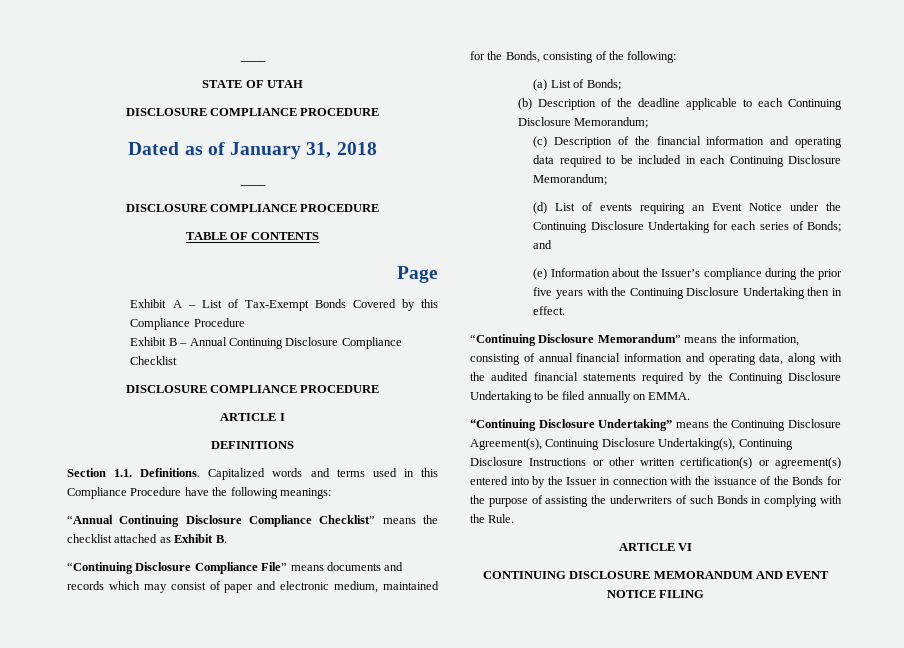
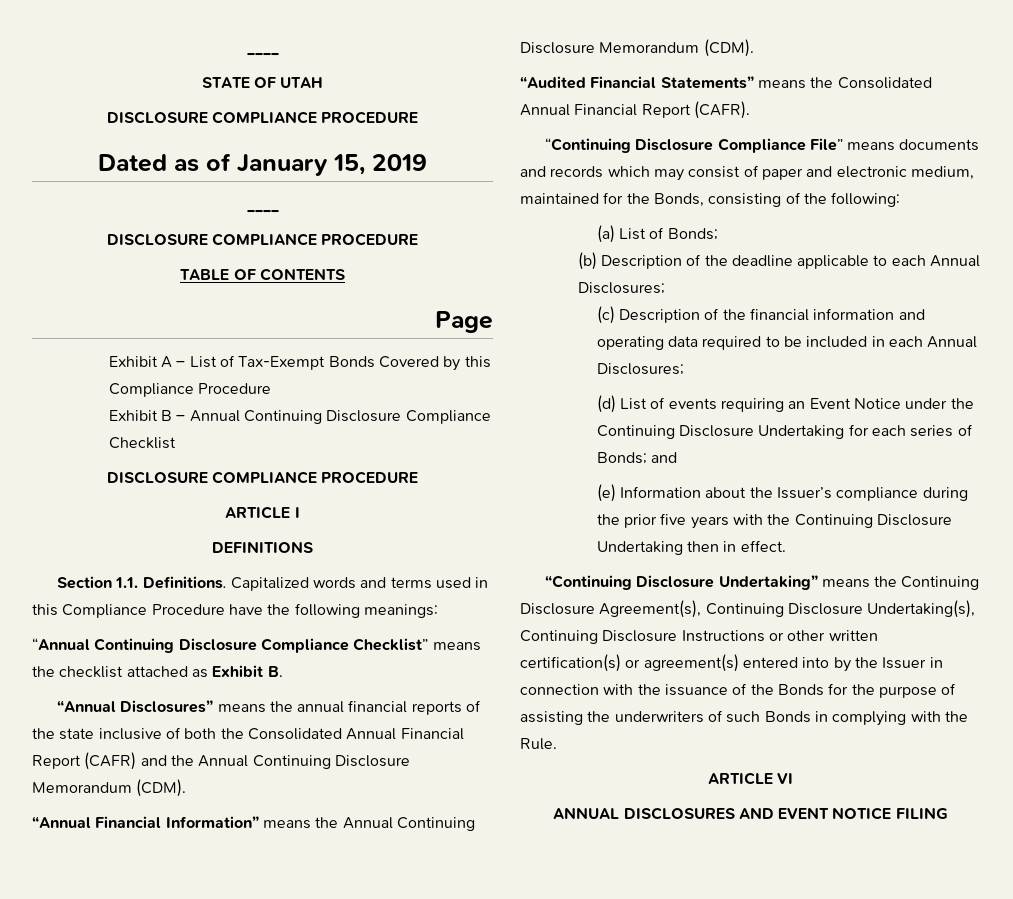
[306,142,377,158] 31, 2018 -> [333,154,427,175] 15, 2019
(227, 539) none -> [56,700,482,715] [32,727,464,740] [32,752,410,770] [32,779,187,797] [32,816,475,831] [520,39,754,57] [520,76,932,89] [520,101,750,119] // “Annual Disclosures” means the annual financial reports of the state inclusive of both the Consolidated Annual Financial Report (CAFR) and the Annual Continuing Disclosure Memorandum (CDM). // “Annual Financial Information” means the Annual Continuing Disclosure Memorandum (CDM). // “Audited Financial Statements” means the Consolidated Annual Financial Report (CAFR).
[788,99,842,110] [517,117,648,128] Continuing Disclosure Memorandum; -> [930,255,981,267] [577,282,665,294] Annual Disclosures;
[729,155,841,167] [533,174,608,185] Continuing Disclosure Memorandum; -> [927,336,978,348] [596,363,684,375] Annual Disclosures;
[470,334,799,346] [470,353,842,365] [470,372,841,384] [470,391,691,403] // “Continuing Disclosure Memorandum” means the information, consisting of annual financial information and operating data, along with the audited financial statements required by the Continuing Disclosure Undertaking to be filed annually on EMMA. -> (786, 546) none
[482,571,753,579] CONTINUING DISCLOSURE MEMORANDUM -> [553,807,735,820] ANNUAL DISCLOSURES

